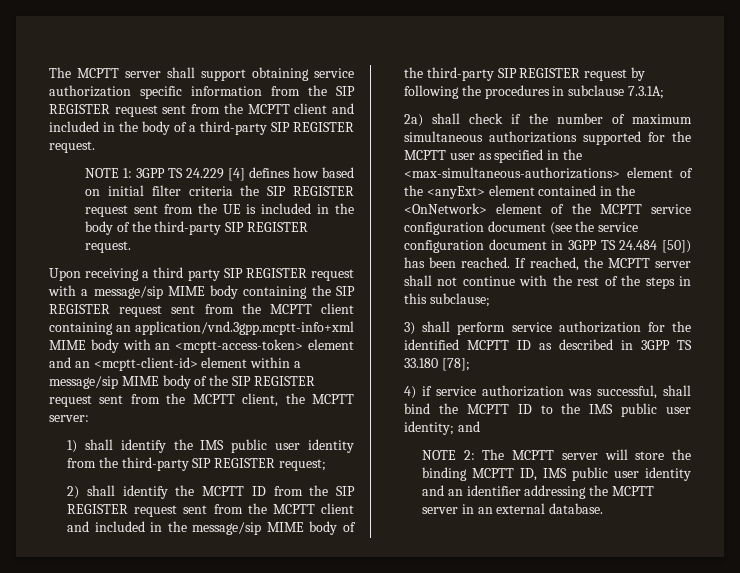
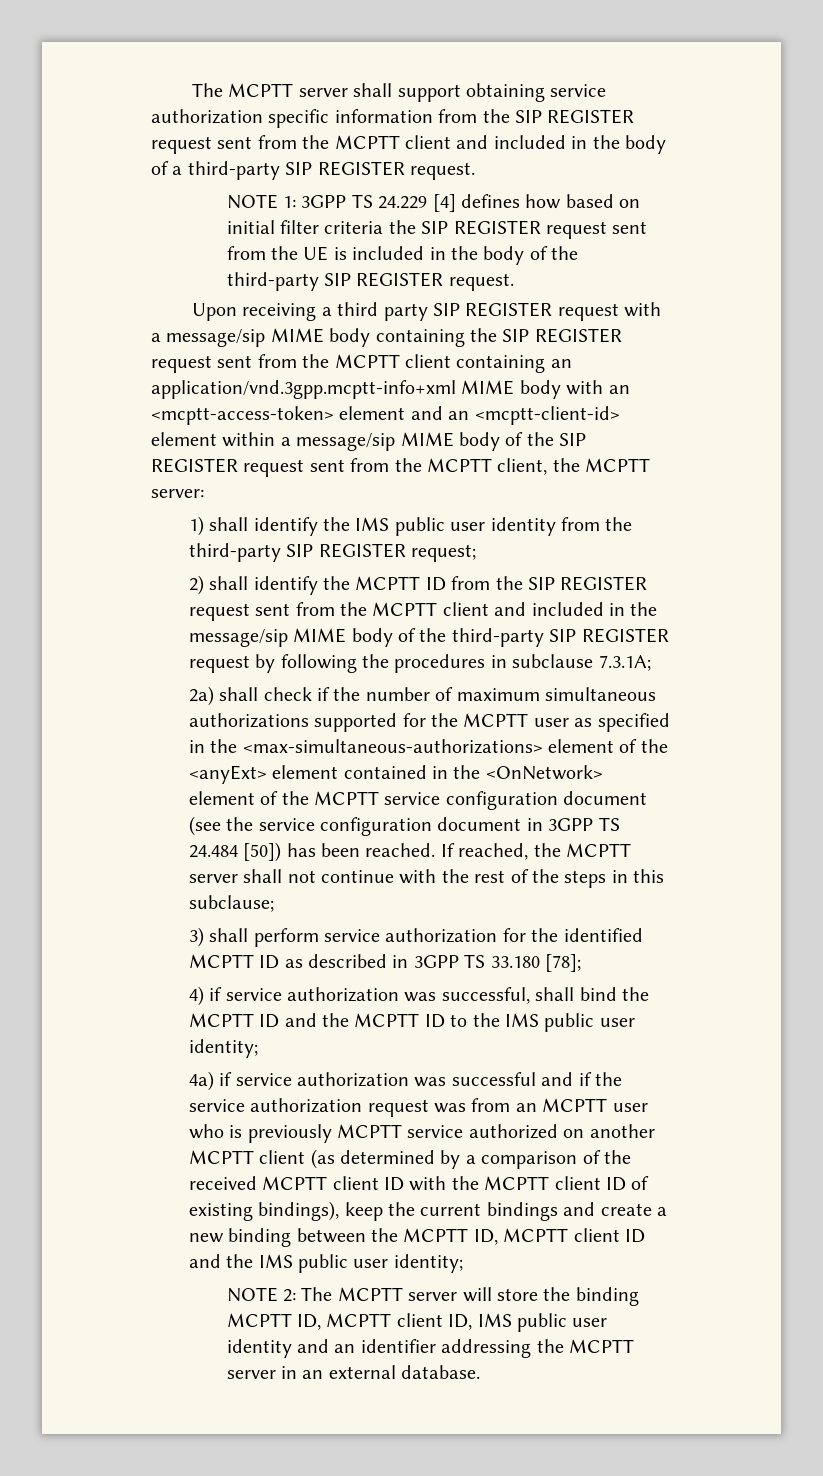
(532, 409) none -> [284,1013,445,1028] and the MCPTT ID
[457,421,480,432] and -> [188,1071,622,1091] [188,1098,648,1117] [188,1124,655,1143] [188,1149,631,1169] [188,1176,650,1191] [188,1201,667,1221] [188,1228,645,1247] [188,1254,463,1273] // 4a) if service authorization was successful and if the service authorization request was from an MCPTT user who is previously MCPTT service authorized on another MCPTT client (as determined by a comparison of the received MCPTT client ID with the MCPTT client ID of existing bindings), keep the current bindings and create a new binding between the MCPTT ID, MCPTT client ID and the IMS public user identity;
(538, 474) none -> [326,1313,473,1330] MCPTT client ID,

